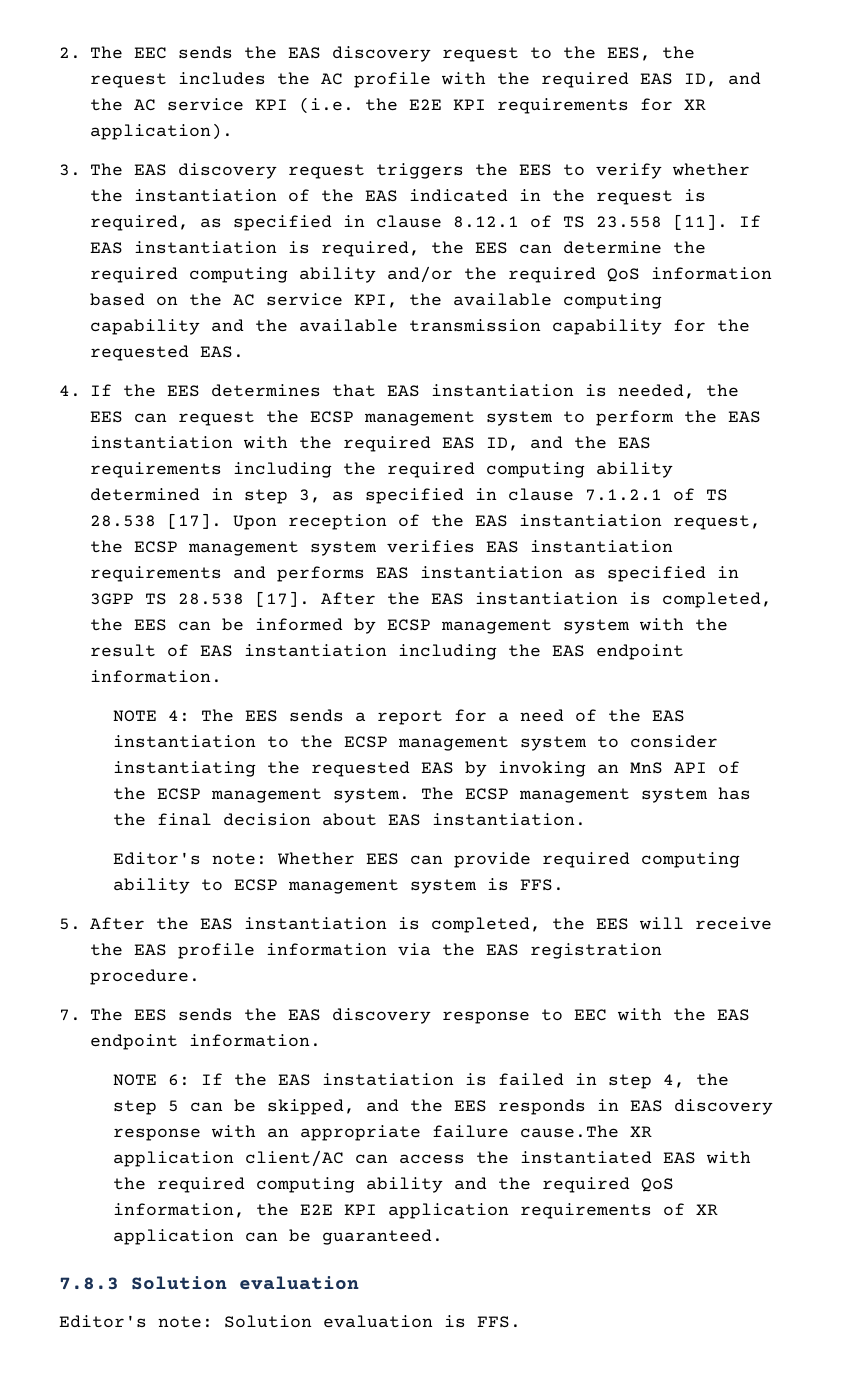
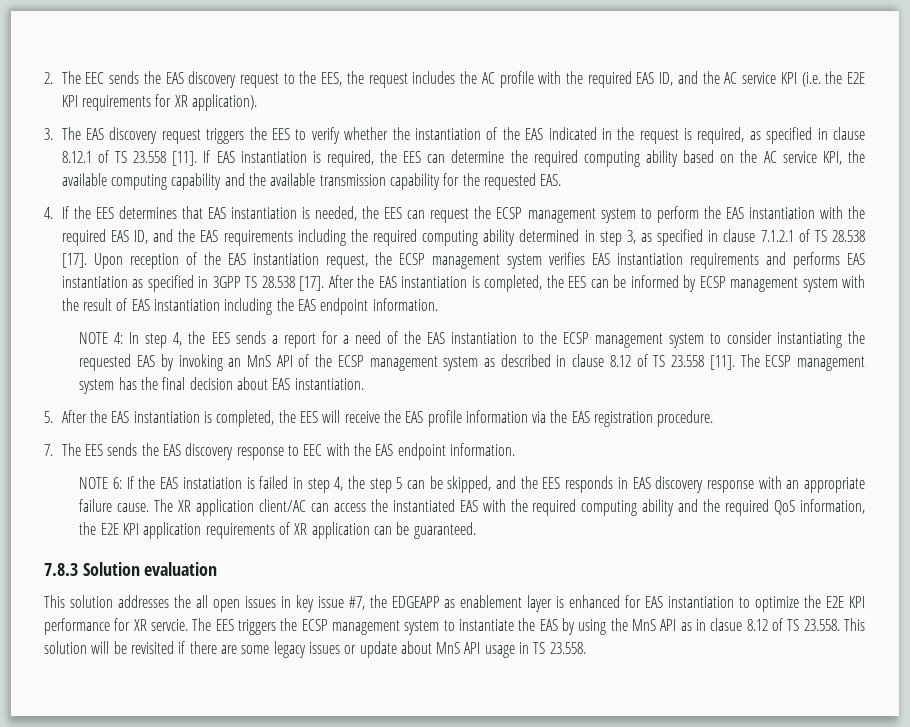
[387,266,772,283] and/or the required QoS information -> (679, 158) none
[200,709,234,722] The -> [129,331,206,348] In step 4, the
[332,788,410,803] system. -> [443,354,735,371] system as described in clause 8.12 of TS 23.558 [11].
[112,852,740,868] [112,878,564,894] // Editor's note: Whether EES can provide required computing ability to ECSP management system is FFS. -> (364, 384) none
[519,1125,619,1138] cause.The -> [117,499,174,512] cause. The
[59,1315,521,1328] Editor's note: Solution evaluation is FFS. -> [44,595,866,612] [44,618,866,635] [44,641,586,658] This solution addresses the all open issues in key issue #7, the EDGEAPP as enablement layer is enhanced for EAS instantiation to optimize the E2E KPI performance for XR servcie. The EES triggers the ECSP management system to instantiate the EAS by using the MnS API as in clasue 8.12 of TS 23.558. This solution will be revisited if there are some legacy issues or update about MnS API usage in TS 23.558.

